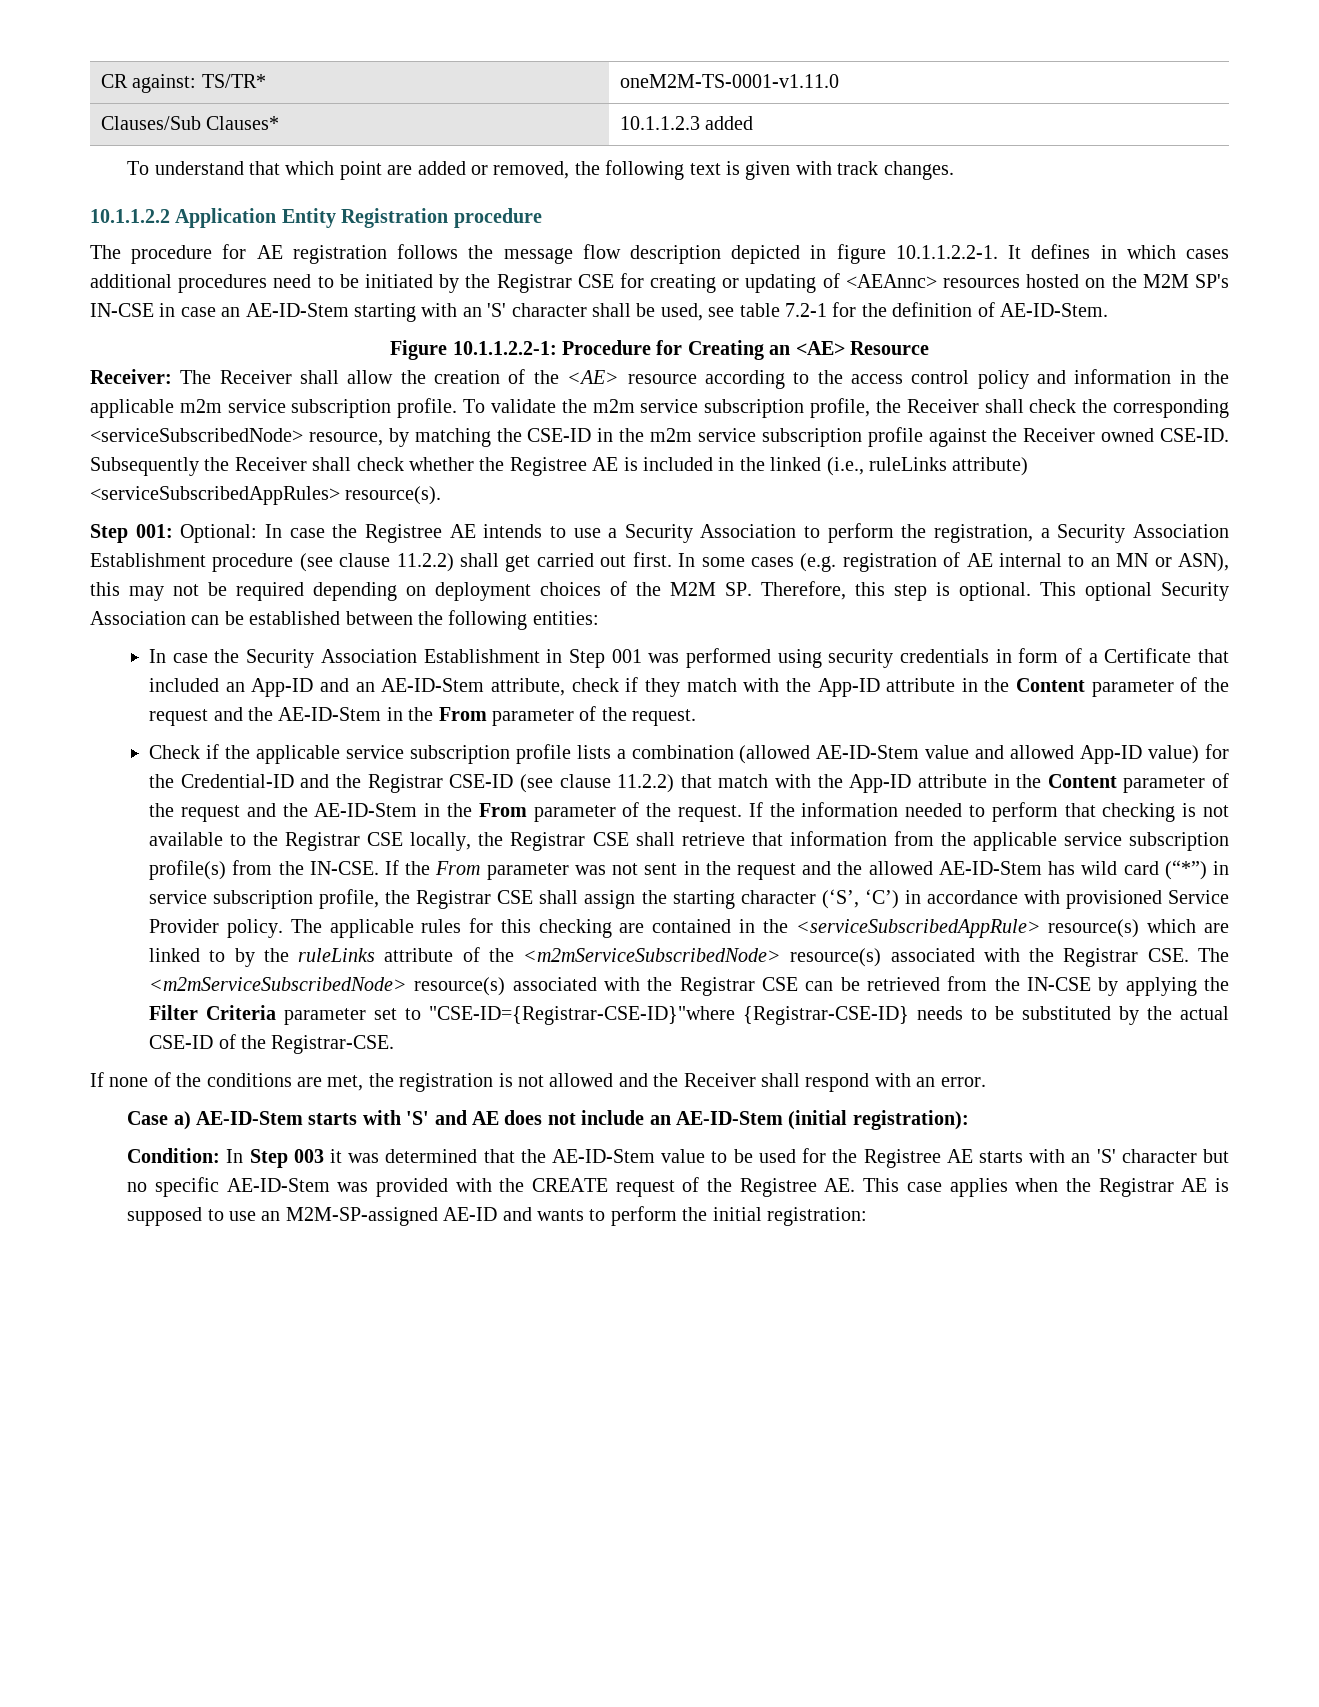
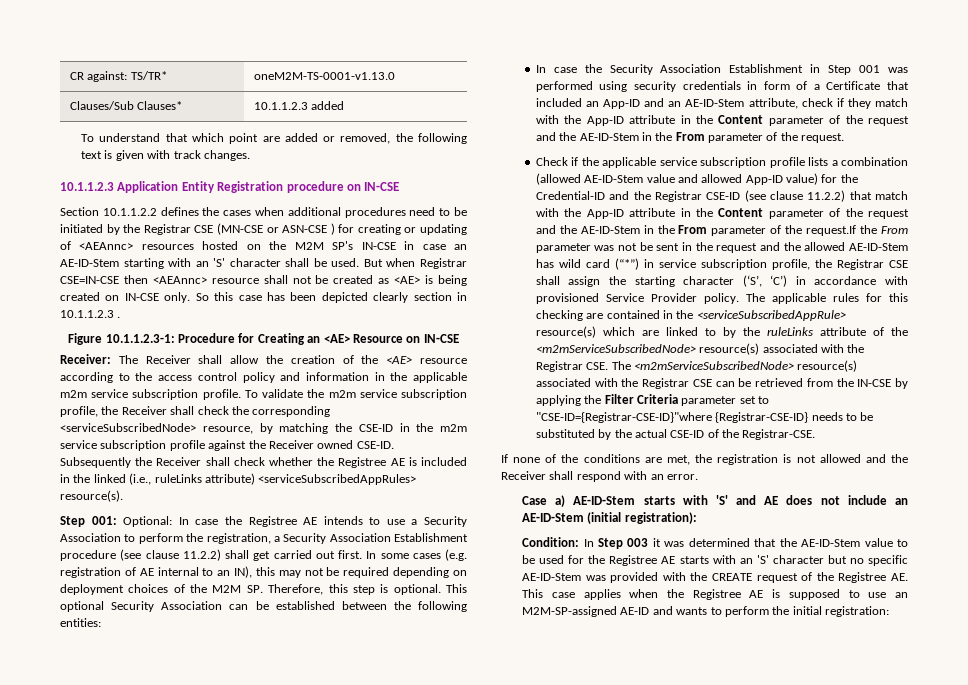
[619,74,839,88] oneM2M-TS-0001-v1.11.0 -> [253,72,395,80] oneM2M-TS-0001-v1.13.0
[90,209,170,223] 10.1.1.2.2 -> [60,182,114,191] 10.1.1.2.3
[90,244,1229,264] // The procedure for AE registration follows the message flow description depicted in figure 10.1.1.2.2-1. It defines in which cases -> [346,182,400,191] [60,207,284,216] on IN-CSE // Section 10.1.1.2.2 defines the cases when
(614, 281) none -> [216,223,335,235] (MN-CSE or ASN-CSE )
[660,302,1108,321] used, see table 7.2-1 for the definition of AE-ID-Stem. -> [331,258,467,269] [60,275,468,286] [60,292,467,303] [60,310,121,318] used. But when Registrar CSE=IN-CSE then <AEAnnc> resource shall not be created as <AE> is being created on IN-CSE only. So this case has been depicted clearly section in 10.1.1.2.3 .
[452,341,557,355] 10.1.1.2.2-1: -> [105,334,175,343] 10.1.1.2.3-1:
(929, 348) none -> [406,334,459,343] on IN-CSE
[1116,553,1229,572] MN or ASN), -> [234,566,253,578] IN),
[677,802,1230,822] [149,831,1230,851] [149,860,400,880] request. If the information needed to perform that checking is not available to the Registrar CSE locally, the Registrar CSE shall retrieve that information from the applicable service subscription profile(s) from the IN-CSE. If -> [806,225,857,236] request.If
(639, 869) none -> [639,242,653,251] be
[1098,1178,1174,1197] Registrar -> [692,589,741,600] Registree

